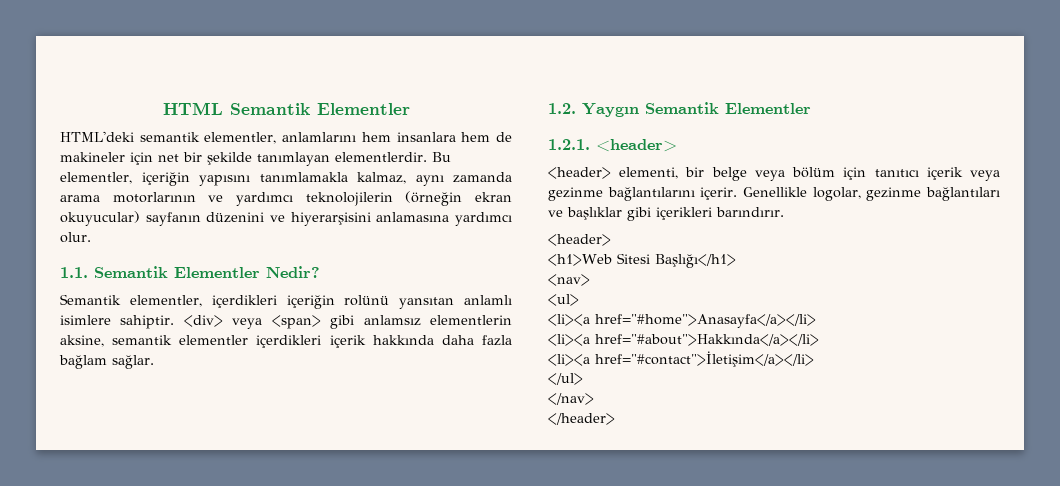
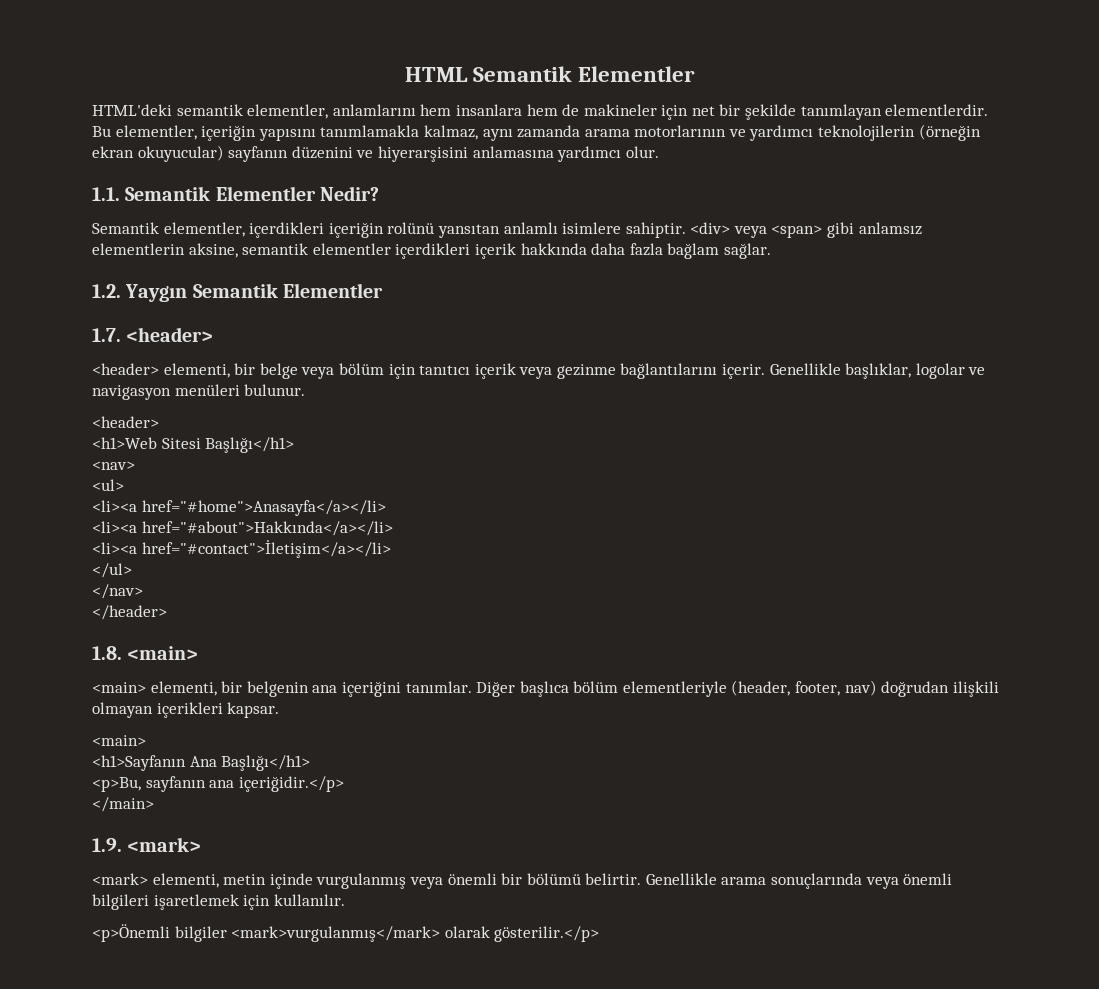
[548,139,590,150] 1.2.1. -> [92,328,121,342] 1.7.
[812,187,1000,201] [548,207,784,221] logolar, gezinme bağlantıları ve başlıklar gibi içerikleri barındırır. -> [845,363,986,379] [92,384,306,400] başlıklar, logolar ve navigasyon menüleri bulunur.
(615, 419) none -> [92,646,199,660] [92,680,999,697] [92,702,280,718] [92,735,146,746] [92,755,311,771] [92,776,344,792] [92,797,154,812] [92,837,202,852] [92,873,953,889] [92,894,345,910] [92,924,600,942] // 1.8. <main> // <main> elementi, bir belgenin ana içeriğini tanımlar. Diğer başlıca bölüm elementleriyle (header, footer, nav) doğrudan ilişkili olmayan içerikleri kapsar. // <main> // <h1>Sayfanın Ana Başlığı</h1> // <p>Bu, sayfanın ana içeriğidir.</p> // </main> // 1.9. <mark> // <mark> elementi, metin içinde vurgulanmış veya önemli bir bölümü belirtir. Genellikle arama sonuçlarında veya önemli bilgileri işaretlemek için kullanılır. // <p>Önemli bilgiler <mark>vurgulanmış</mark> olarak gösterilir.</p>

